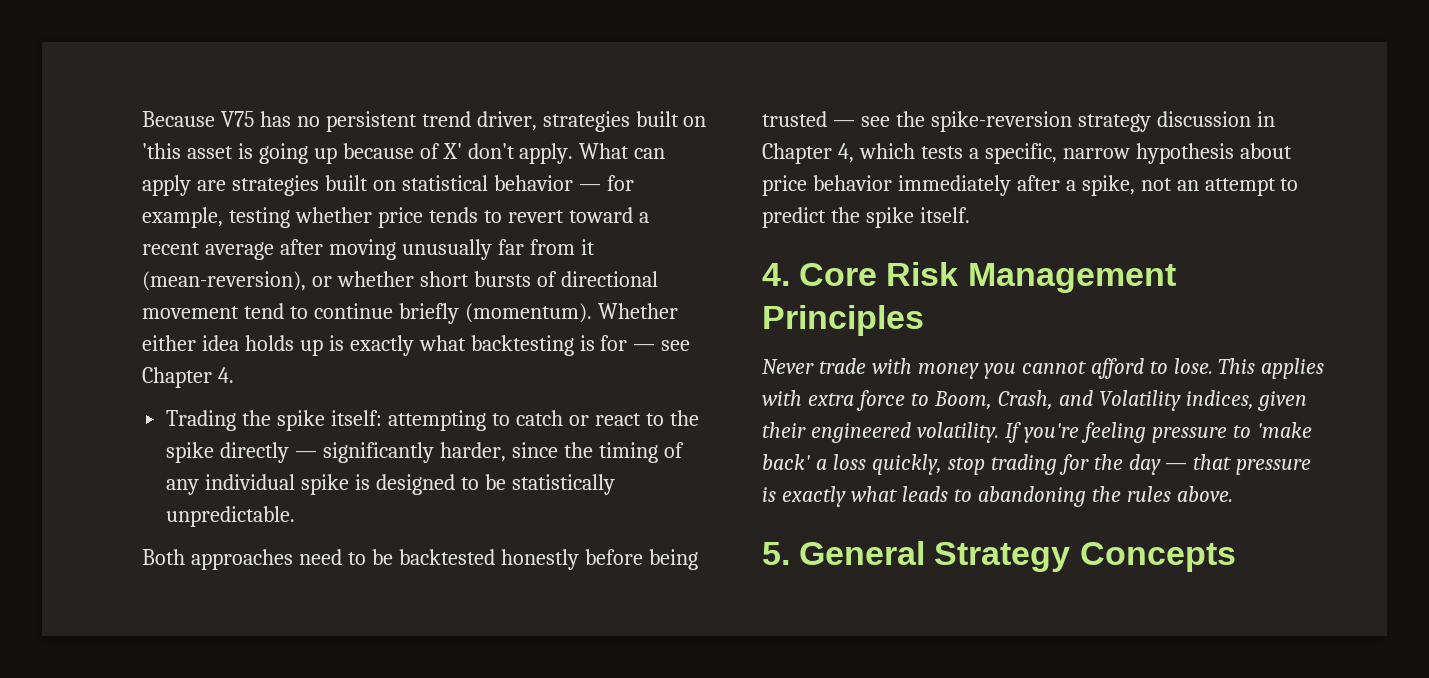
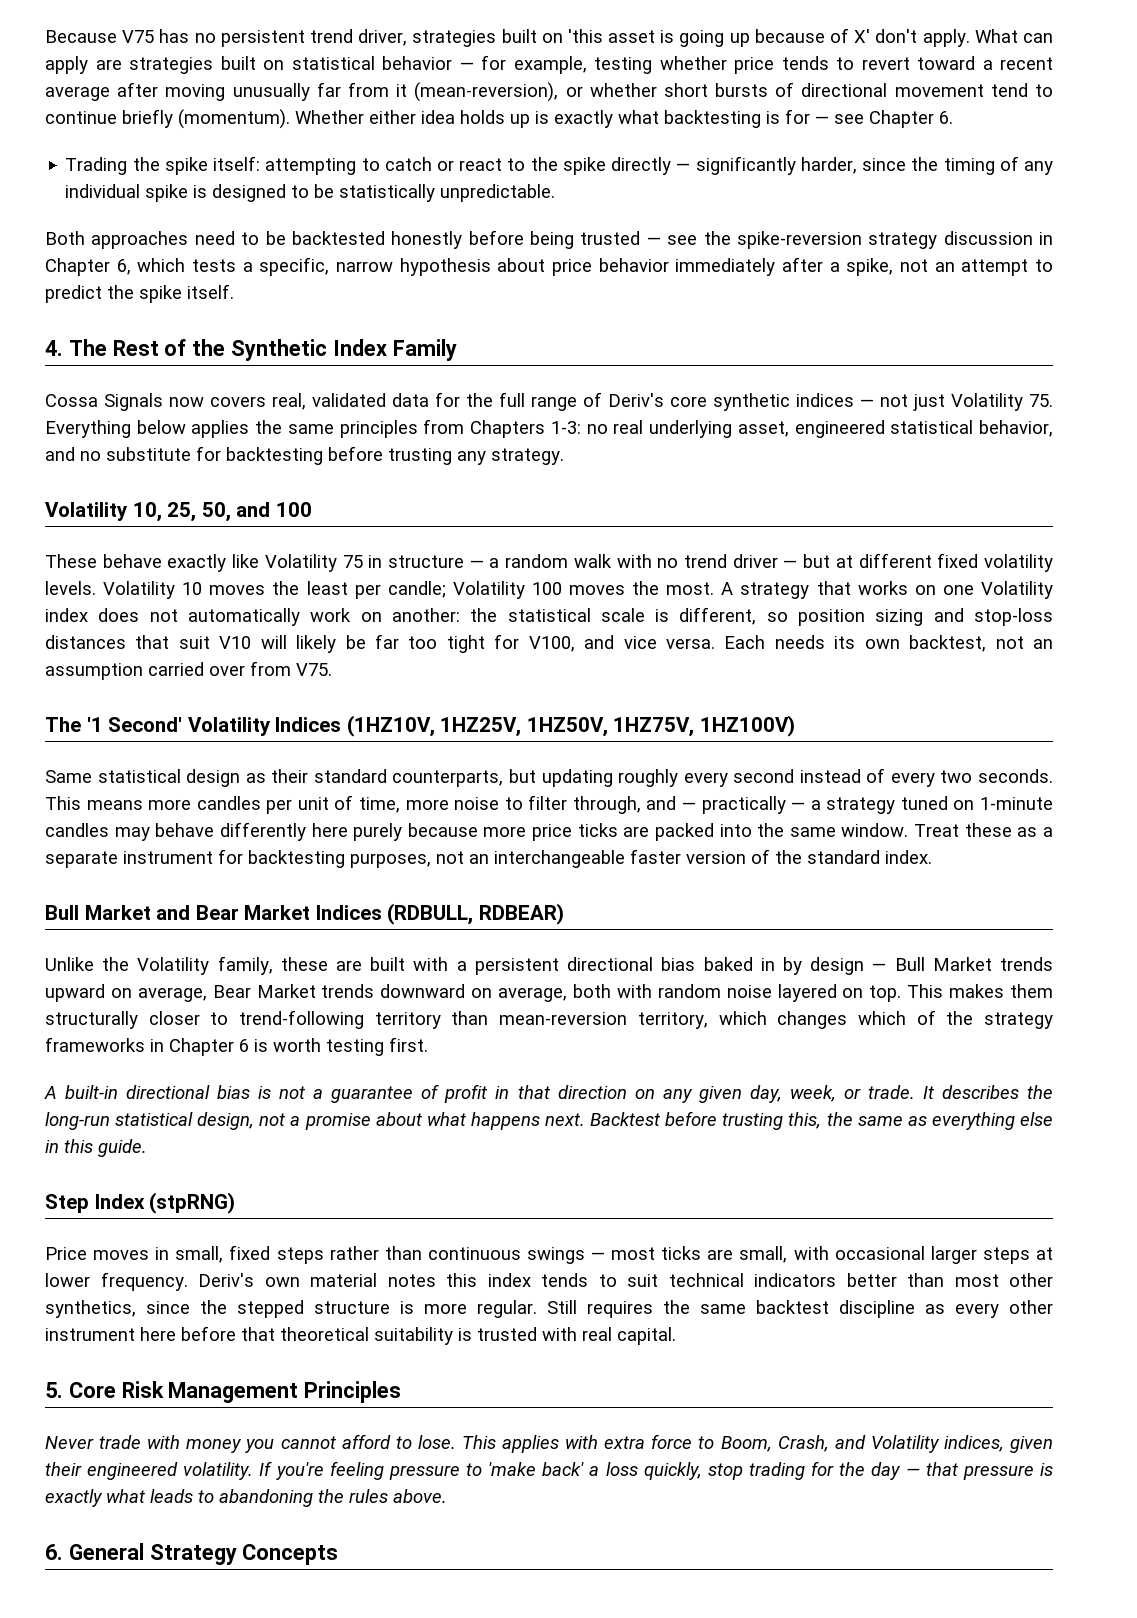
[217,367,234,383] 4. -> [939,111,953,124] 6.
[837,143,854,163] 4, -> [116,259,131,275] 6,
(790, 274) none -> [68,339,457,361] [45,392,1053,411] [45,419,1053,438] [45,446,564,465] [45,502,312,522] [45,553,1053,572] [45,581,1053,599] [45,607,1053,626] [45,634,1054,653] [45,661,332,680] [45,715,795,737] [45,768,1053,787] [45,795,1053,814] [45,822,1054,841] [45,849,932,868] [45,903,564,925] [45,956,1053,975] [45,984,1054,1002] [45,1010,1054,1029] [45,1037,428,1056] [44,1084,1053,1103] [45,1111,1053,1130] [45,1139,147,1157] [45,1192,236,1214] [45,1245,1053,1264] [45,1272,1053,1291] [45,1300,1053,1318] [45,1326,676,1345] [45,1382,63,1398] The Rest of the Synthetic Index Family // Cossa Signals now covers real, validated data for the full range of Deriv's core synthetic indices — not just Volatility 75. Everything below applies the same principles from Chapters 1-3: no real underlying asset, engineered statistical behavior, and no substitute for backtesting before trusting any strategy. // Volatility 10, 25, 50, and 100 // These behave exactly like Volatility 75 in structure — a random walk with no trend driver — but at different fixed volatility levels. Volatility 10 moves the least per candle; Volatility 100 moves the most. A strategy that works on one Volatility index does not automatically work on another: the statistical scale is different, so position sizing and stop-loss distances that suit V10 will likely be far too tight for V100, and vice versa. Each needs its own backtest, not an assumption carried over from V75. // The '1 Second' Volatility Indices (1HZ10V, 1HZ25V, 1HZ50V, 1HZ75V, 1HZ100V) // Same statistical design as their standard counterparts, but updating roughly every second instead of every two seconds. This means more candles per unit of time, more noise to filter through, and — practically — a strategy tuned on 1-minute candles may behave differently here purely because more price ticks are packed into the same window. Treat these as a separate instrument for backtesting purposes, not an interchangeable faster version of the standard index. // Bull Market and Bear Market Indices (RDBULL, RDBEAR) // Unlike the Volatility family, these are built with a persistent directional bias baked in by design — Bull Market trends upward on average, Bear Market trends downward on average, both with random noise layered on top. This makes them structurally closer to trend-following territory than mean-reversion territory, which changes which of the strategy frameworks in Chapter 6 is worth testing first. // A built-in directional bias is not a guarantee of profit in that direction on any given day, week, or trade. It describes the long-run statistical design, not a promise about what happens next. Backtest before trusting this, the same as everything else in this guide. // Step Index (stpRNG) // Price moves in small, fixed steps rather than continuous swings — most ticks are small, with occasional larger steps at lower frequency. Deriv's own material notes this index tends to suit technical indicators better than most other synthetics, since the stepped structure is more regular. Still requires the same backtest discipline as every other instrument here before that theoretical suitability is trusted with real capital. // 5.
[762,542,790,565] 5. -> [45,1544,63,1560] 6.

